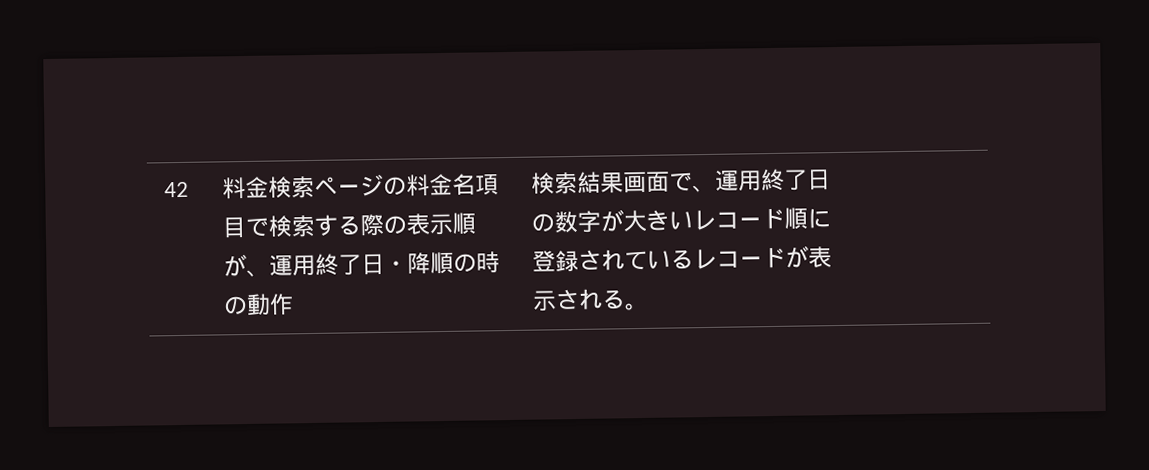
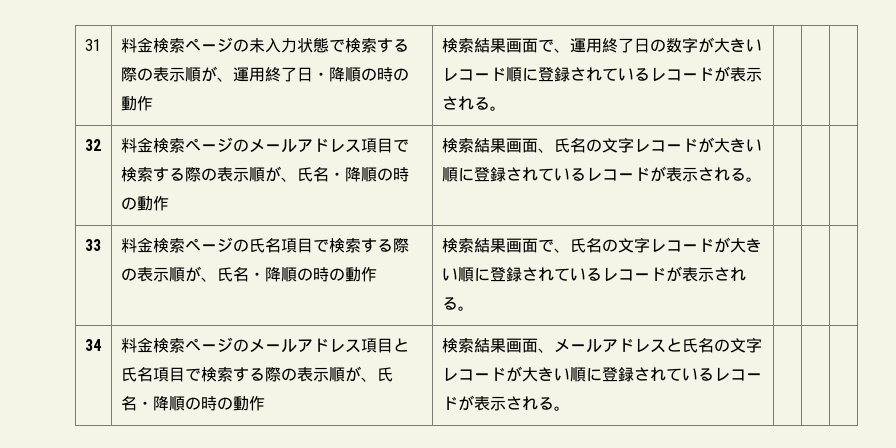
[163,181,189,198] [221,173,499,200] [221,216,247,239] 42 | 料金検索ページの料金名項目 -> [84,39,101,51] [120,37,329,53] 31 | 料金検索ページの未入力状態
(649, 306) none -> [84,139,101,151] [120,137,409,153] [120,166,409,182] [120,196,169,211] [441,137,762,153] [441,166,762,182] [84,239,101,251] [120,237,409,253] [120,266,377,282] [441,237,762,253] [441,266,746,282] [441,297,474,311] [84,339,101,351] [120,337,409,353] [120,366,393,382] [120,396,265,411] [441,337,762,353] [441,366,762,382] [441,395,570,411] // 32 | 料金検索ページのメールアドレス項目で検索する際の表示順が、氏名・降順の時の動作 | 検索結果画面、氏名の文字レコードが大きい順に登録されているレコードが表示される。 | | | // 33 | 料金検索ページの氏名項目で検索する際の表示順が、氏名・降順の時の動作 | 検索結果画面で、氏名の文字レコードが大きい順に登録されているレコードが表示される。 | | | // 34 | 料金検索ページのメールアドレス項目と氏名項目で検索する際の表示順が、氏名・降順の時の動作 | 検索結果画面、メールアドレスと氏名の文字レコードが大きい順に登録されているレコードが表示される。 | | |

